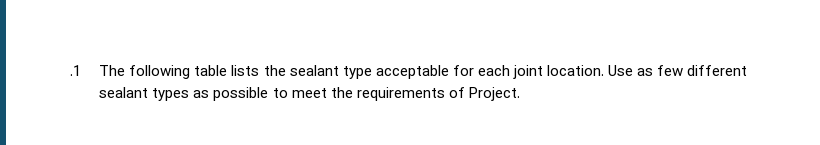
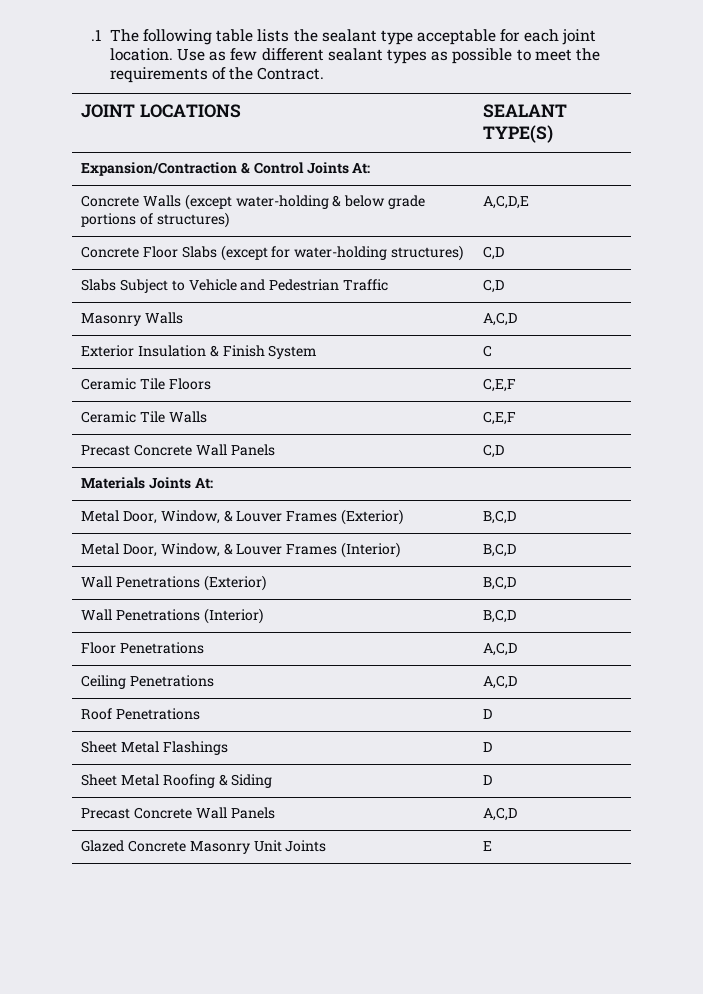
[468,87,520,101] Project. -> [229,67,325,80] [81,104,242,118] [483,104,568,118] [483,125,554,143] [81,162,371,176] [81,194,425,210] [81,212,229,228] [483,195,530,209] [81,245,463,261] [483,246,505,260] [81,279,388,293] [483,279,505,293] [81,312,184,326] [483,312,518,326] [81,345,318,359] [483,345,493,357] [81,378,211,390] [483,378,517,392] [81,411,207,423] [483,411,517,425] [81,444,275,456] [483,444,505,458] [81,477,213,489] [81,509,403,525] [483,510,517,524] [81,542,400,558] [483,543,517,557] [81,575,266,591] [483,576,517,590] [81,608,263,624] [483,609,517,623] [81,642,205,654] [483,642,518,656] [81,675,215,689] [483,675,518,689] [81,708,201,720] [483,709,493,719] [81,741,228,755] [483,742,493,752] [81,774,273,788] [483,775,493,785] [81,807,275,819] [483,807,518,821] [81,840,327,854] [483,841,493,851] the Contract. // JOINT LOCATIONS | SEALANT TYPE(S) // Expansion/Contraction & Control Joints At: // Concrete Walls (except water-holding & below grade portions of structures) | A,C,D,E // Concrete Floor Slabs (except for water-holding structures) | C,D // Slabs Subject to Vehicle and Pedestrian Traffic | C,D // Masonry Walls | A,C,D // Exterior Insulation & Finish System | C // Ceramic Tile Floors | C,E,F // Ceramic Tile Walls | C,E,F // Precast Concrete Wall Panels | C,D // Materials Joints At: // Metal Door, Window, & Louver Frames (Exterior) | B,C,D // Metal Door, Window, & Louver Frames (Interior) | B,C,D // Wall Penetrations (Exterior) | B,C,D // Wall Penetrations (Interior) | B,C,D // Floor Penetrations | A,C,D // Ceiling Penetrations | A,C,D // Roof Penetrations | D // Sheet Metal Flashings | D // Sheet Metal Roofing & Siding | D // Precast Concrete Wall Panels | A,C,D // Glazed Concrete Masonry Unit Joints | E

